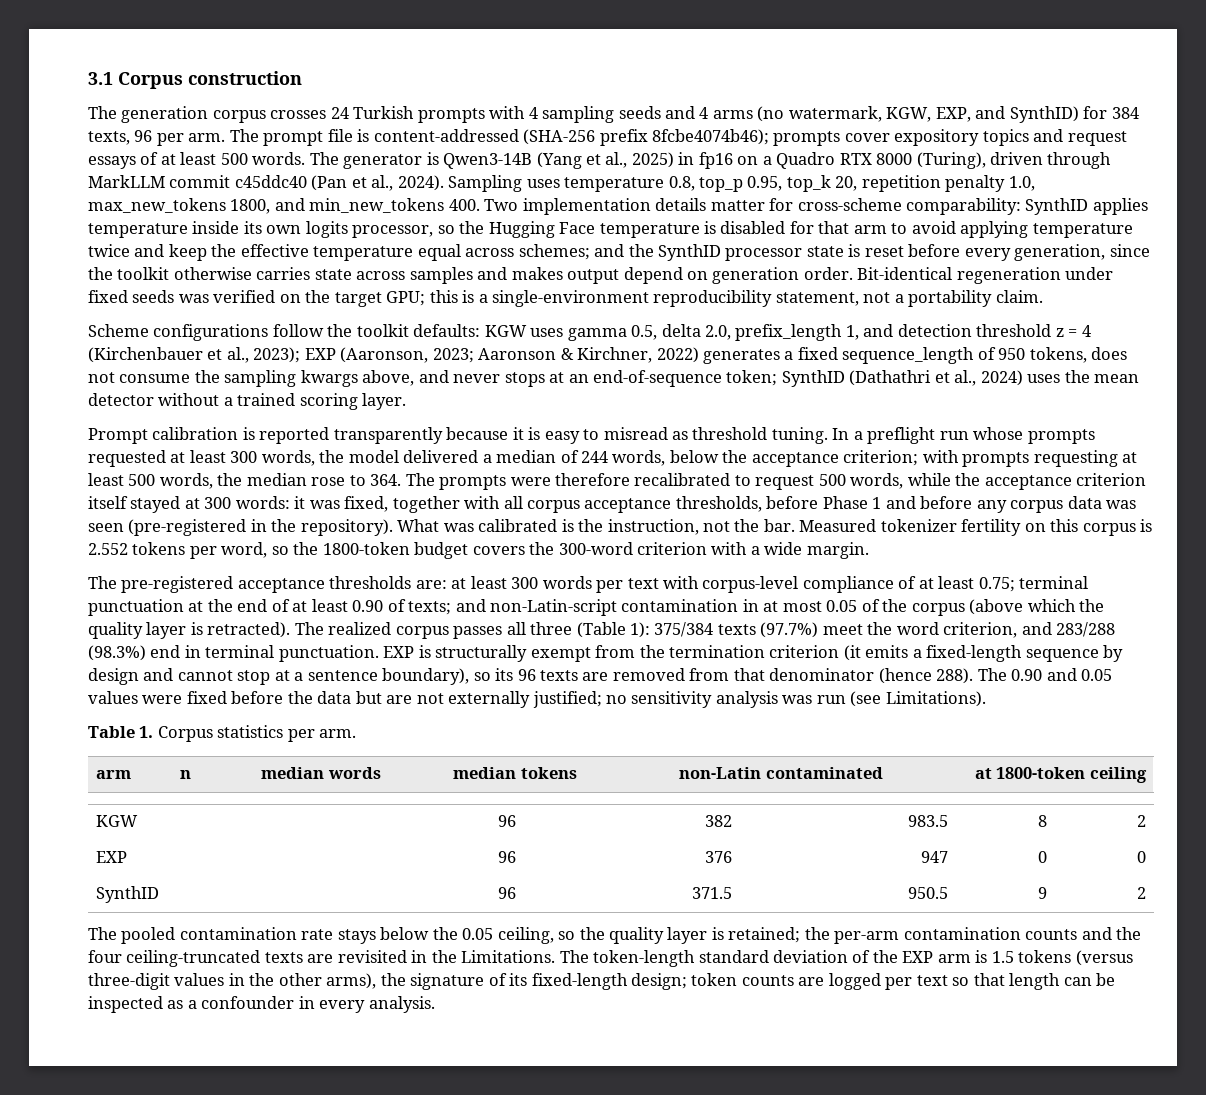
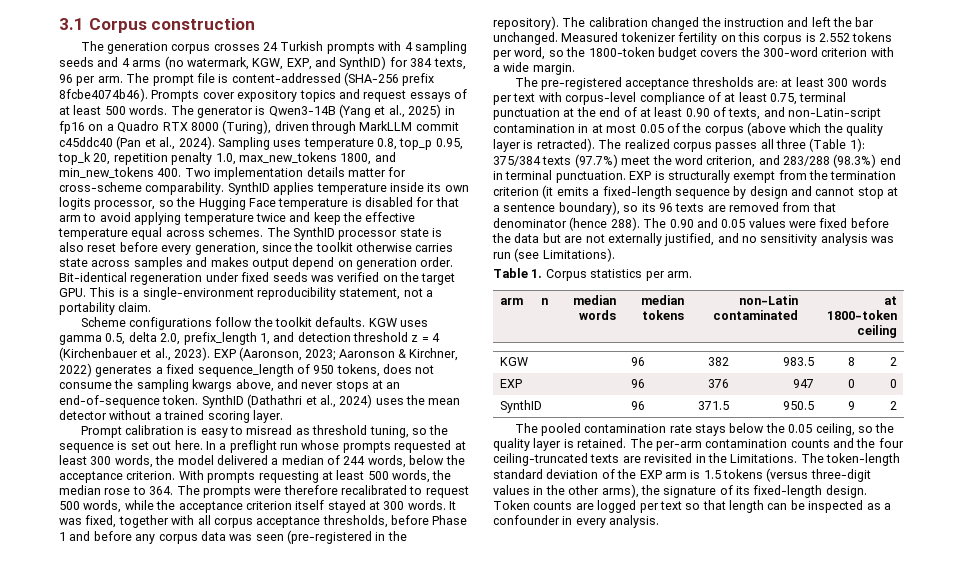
[652,129,841,146] 8fcbe4074b46); prompts -> [59,88,200,102] 8fcbe4074b46). Prompts
[906,198,1022,215] comparability: -> [145,182,225,195] comparability.
[518,244,654,260] schemes; and the -> [208,227,290,237] schemes. The
(861, 250) none -> [59,242,84,252] also
[386,290,458,306] GPU; this -> [59,287,116,297] GPU. This
[413,324,481,337] defaults: -> [315,317,366,327] defaults.
[253,347,301,363] 2023); -> [174,347,211,361] 2023).
[726,370,778,386] token; -> [162,395,199,405] token.
[259,427,541,444] reported transparently because it is -> (198, 430) none
[771,427,828,444] tuning. -> [369,425,449,438] [59,440,203,453] tuning, so the sequence is set out here.
[843,450,959,466] criterion; with -> [126,470,204,480] criterion. With
[235,496,306,509] words: it -> [407,500,457,510] words. It
[397,519,795,535] What was calibrated is the instruction, not the bar. -> [562,17,875,30] [493,32,558,45] The calibration changed the instruction and left the bar unchanged.
[978,577,1015,592] 0.75; -> [770,93,797,105] 0.75,
[408,601,452,615] texts; -> [728,108,761,120] texts,
[532,691,602,708] justified; -> [664,233,739,246] justified, and
[728,927,830,943] retained; the -> [577,438,653,448] retained. The
[631,973,738,990] design; token -> [825,485,867,498] [493,500,530,510] design. Token

